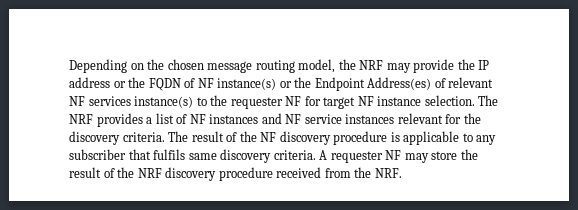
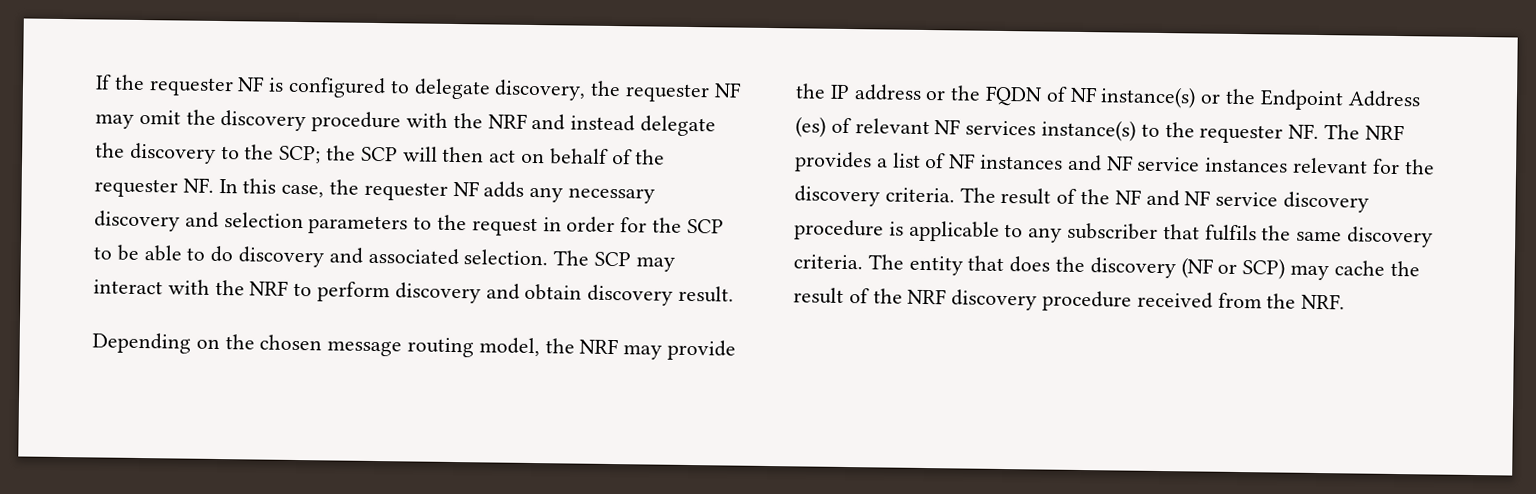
(69, 66) none -> [95,74,742,103] [95,109,717,137] [95,142,666,165] [94,177,656,204] [94,210,724,237] [93,244,675,272] [93,279,735,306] If the requester NF is configured to delegate discovery, the requester NF may omit the discovery procedure with the NRF and instead delegate the discovery to the SCP; the SCP will then act on behalf of the requester NF. In this case, the requester NF adds any necessary discovery and selection parameters to the request in order for the SCP to be able to do discovery and associated selection. The SCP may interact with the NRF to perform discovery and obtain discovery result. //
[367,77,432,90] Address(es) -> [1347,90,1421,108] [795,116,826,138] Address (es)
[285,95,475,109] NF for target NF instance selection. -> [1288,123,1320,140] NF.
(277, 137) none -> [1145,189,1279,207] and NF service
(186, 154) none -> [1261,225,1292,241] the
[319,150,458,163] A requester NF may store -> [867,254,1385,281] The entity that does the discovery (NF or SCP) may cache

